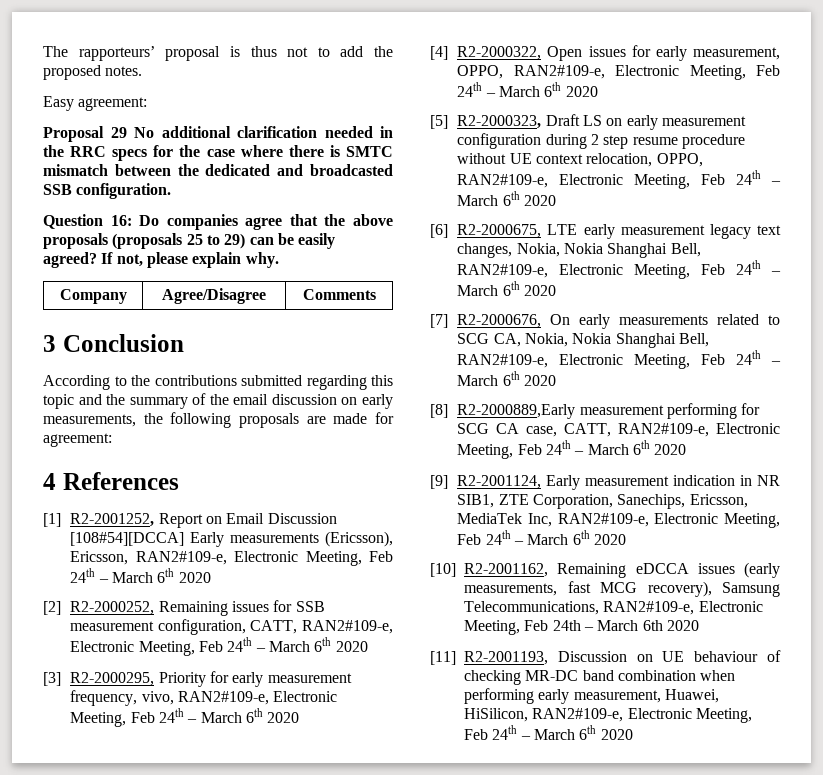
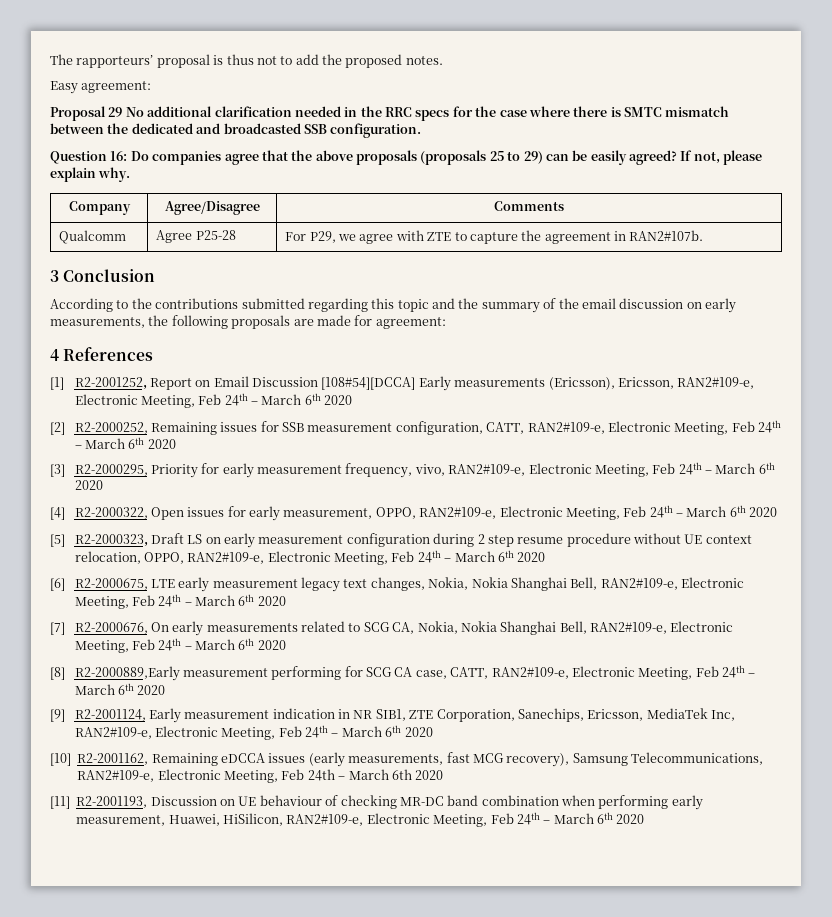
(376, 294) none -> [59,230,127,244] [156,230,236,243] [285,230,704,244] // Qualcomm | Agree P25-28 | For P29, we agree with ZTE to capture the agreement in RAN2#107b.

